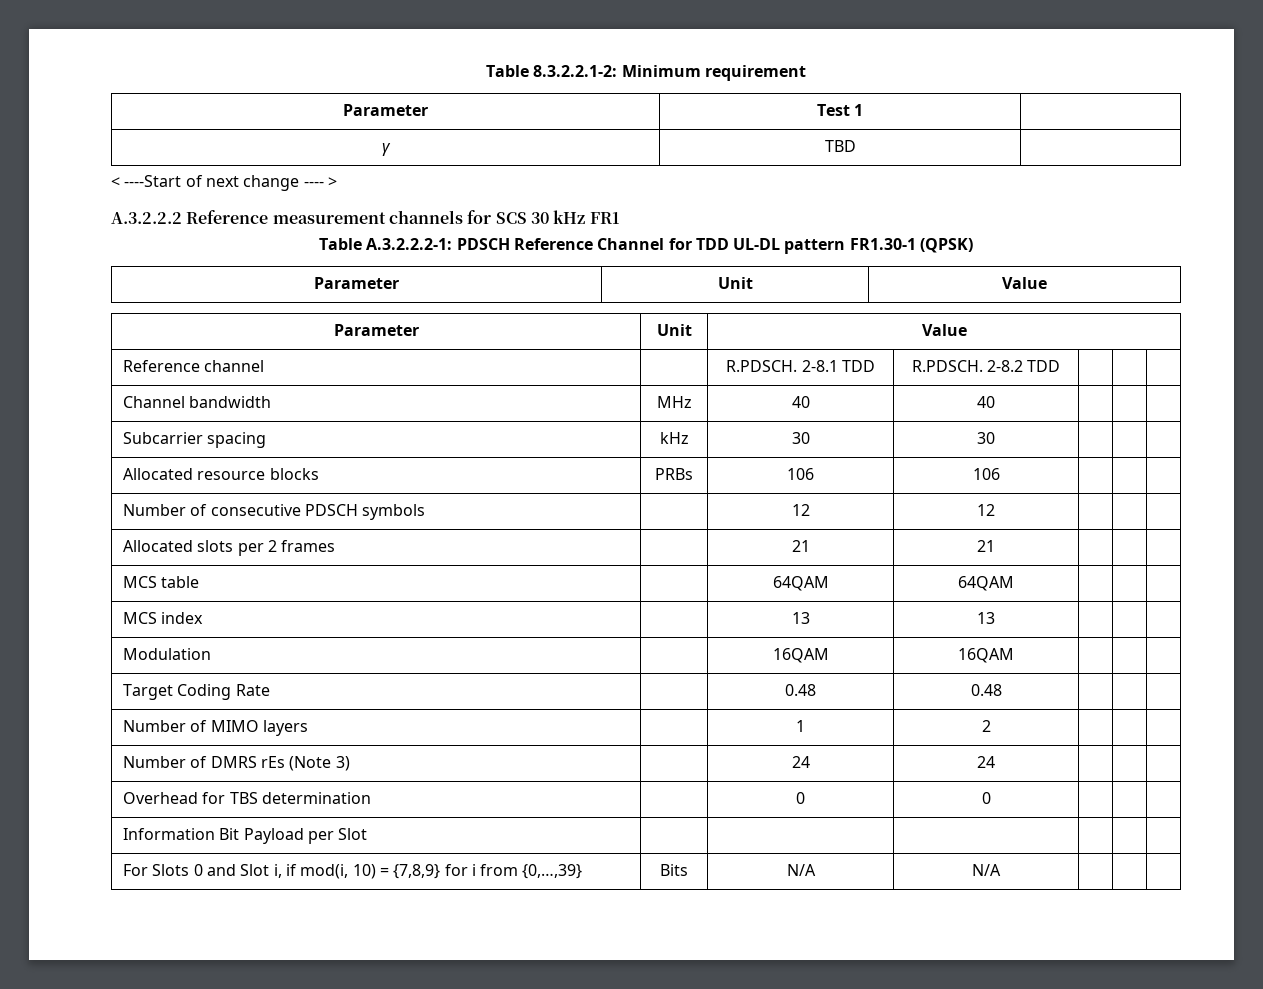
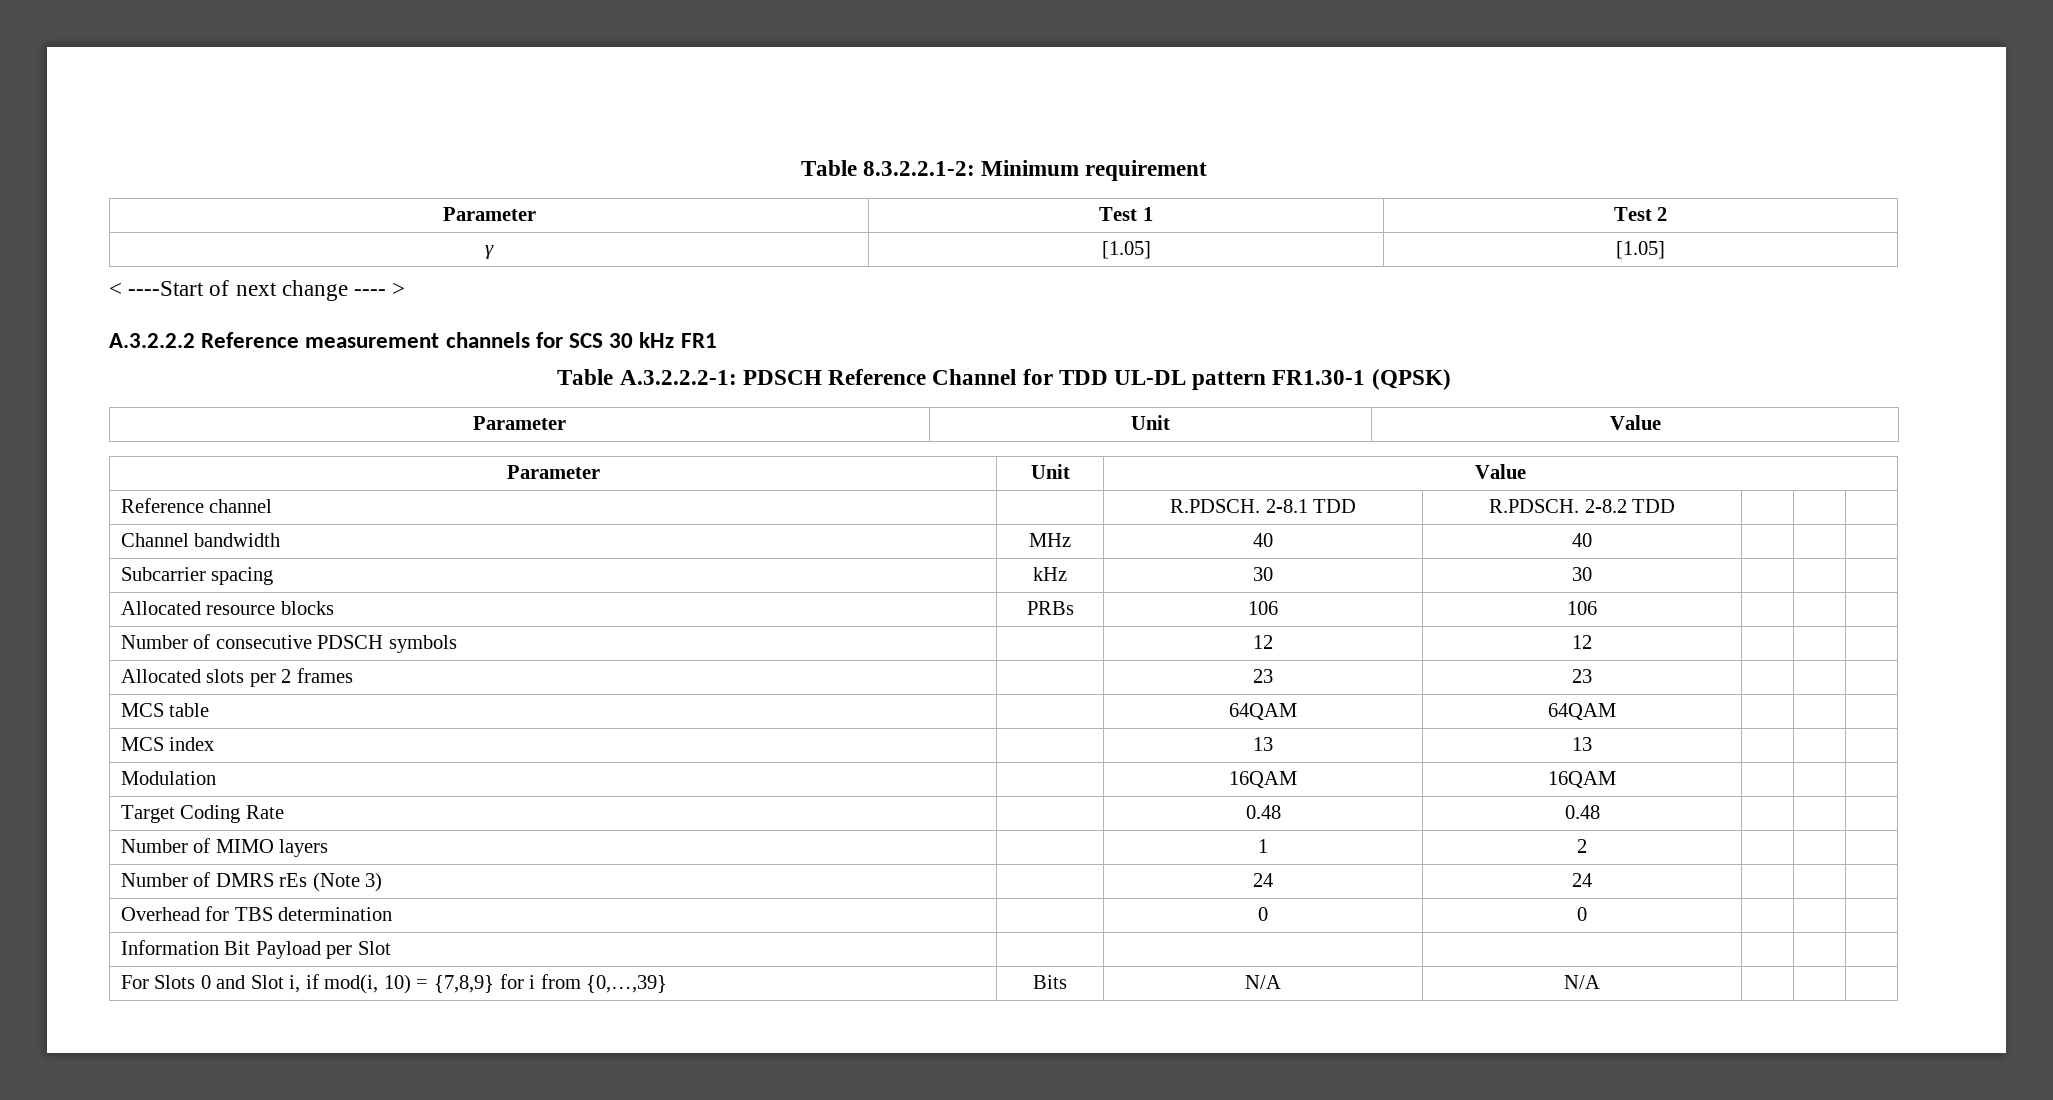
(864, 110) none -> [1613,207,1668,221] Test 2
[824,140,856,152] TBD | -> [1101,241,1151,259] [1616,241,1665,259] [1.05] | [1.05]
[791,540,810,552] [977,540,995,552] 21 | 21 -> [1253,669,1273,683] [1572,669,1592,683] 23 | 23

